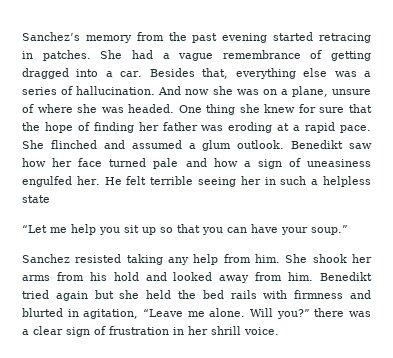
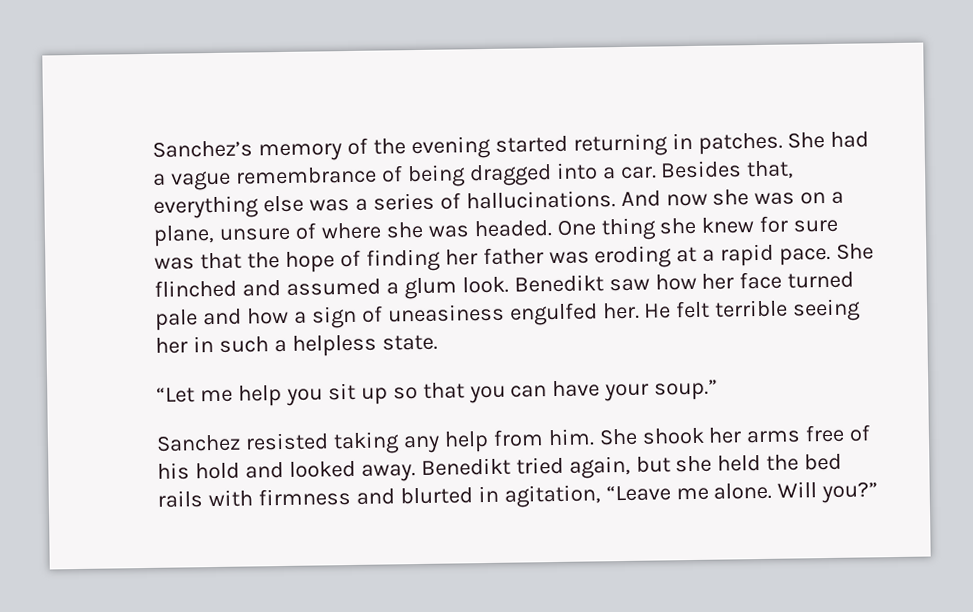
[136,32,218,43] from the past -> [346,137,406,156] of the
[319,33,371,43] retracing -> [572,133,668,157] returning
[331,51,371,61] getting -> [406,164,466,188] being
[76,86,156,95] hallucination. -> [465,190,616,210] hallucinations.
(345, 110) none -> [154,257,195,270] was
[237,140,285,149] outlook. -> [461,276,509,294] look.
[22,195,50,203] state -> [381,334,438,351] state.
[56,272,84,281] from -> [805,424,872,443] free of
[219,272,314,283] away from him. -> [360,464,416,482] away.
[55,291,88,301] again -> [568,455,631,479] again,
[314,308,371,317] [22,326,279,337] there was a clear sign of frustration in her shrill voice. -> (879, 492) none

